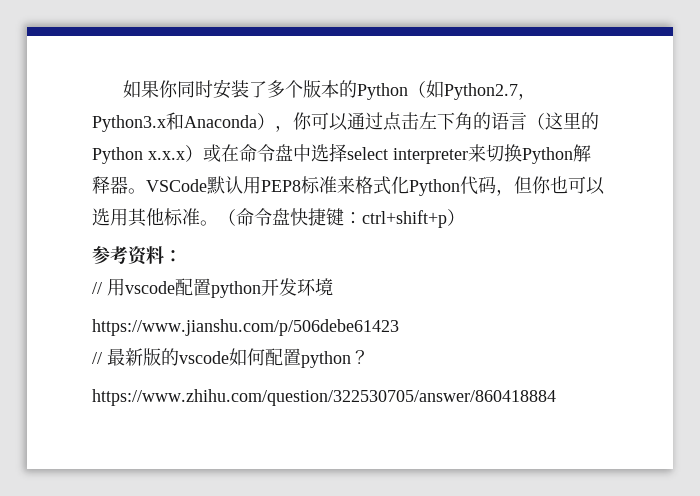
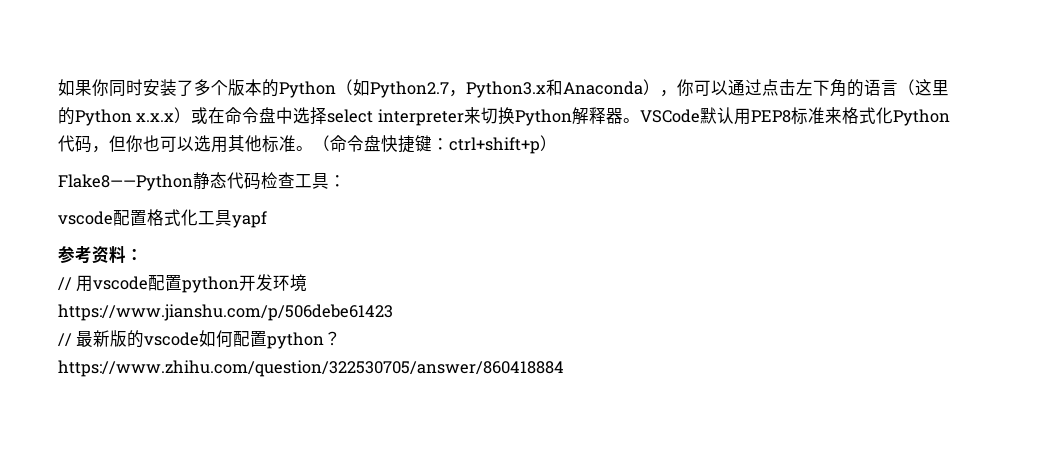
(465, 217) none -> [58,172,346,191] [58,209,267,228] // Flake8——Python静态代码检查工具： // vscode配置格式化工具yapf

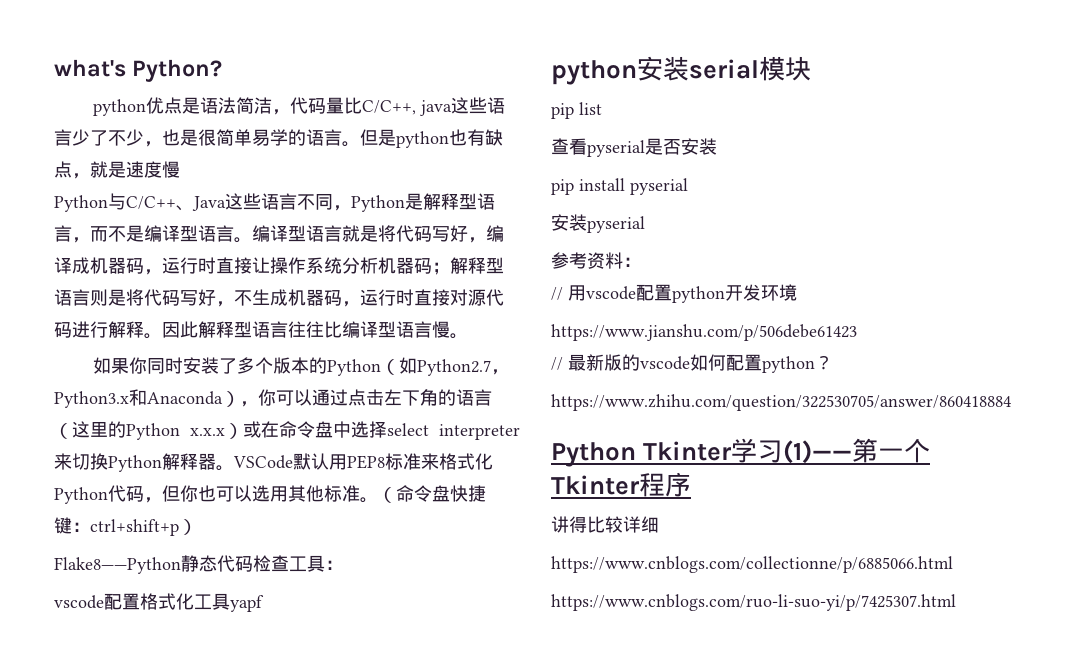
(58, 87) none -> [54,59,223,82] [92,97,505,116] [54,129,503,148] [54,161,180,179] [54,193,495,212] [54,225,504,243] [54,257,504,275] [54,289,504,307] [54,321,468,339] what's Python? // python优点是语法简洁，代码量比C/C++, java这些语言少了不少，也是很简单易学的语言。但是python也有缺点，就是速度慢 // Python与C/C++、Java这些语言不同，Python是解释型语言，而不是编译型语言。编译型语言就是将代码写好，编译成机器码，运行时直接让操作系统分析机器码；解释型语言则是将代码写好，不生成机器码，运行时直接对源代码进行解释。因此解释型语言往往比编译型语言慢。 //
(267, 219) none -> [551,56,811,85] [551,102,602,119] [551,138,717,157] [551,178,688,195] [551,214,645,233] // python安装serial模块 // pip list // 查看pyserial是否安装 // pip install pyserial // 安装pyserial
(564, 368) none -> [551,438,931,467] [551,472,691,497] [551,516,659,533] [551,556,953,573] [551,594,956,611] // Python Tkinter学习(1)——第一个Tkinter程序 // 讲得比较详细 // https://www.cnblogs.com/collectionne/p/6885066.html // https://www.cnblogs.com/ruo-li-suo-yi/p/7425307.html

